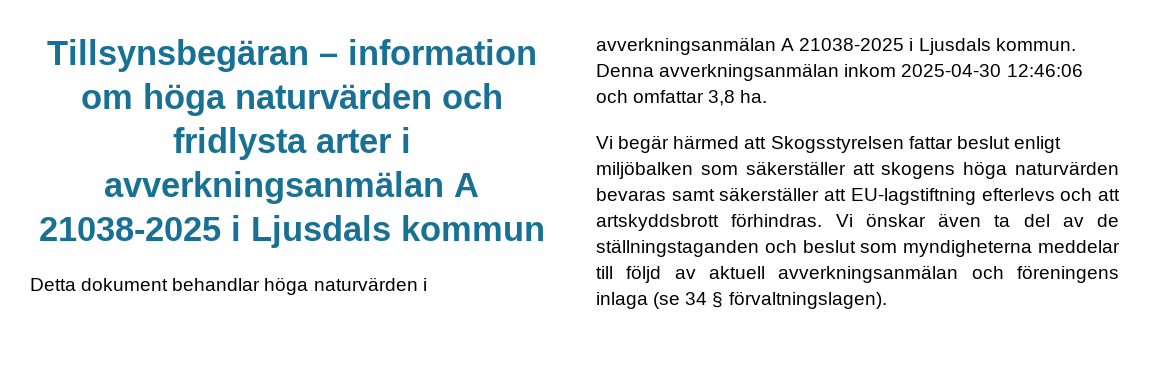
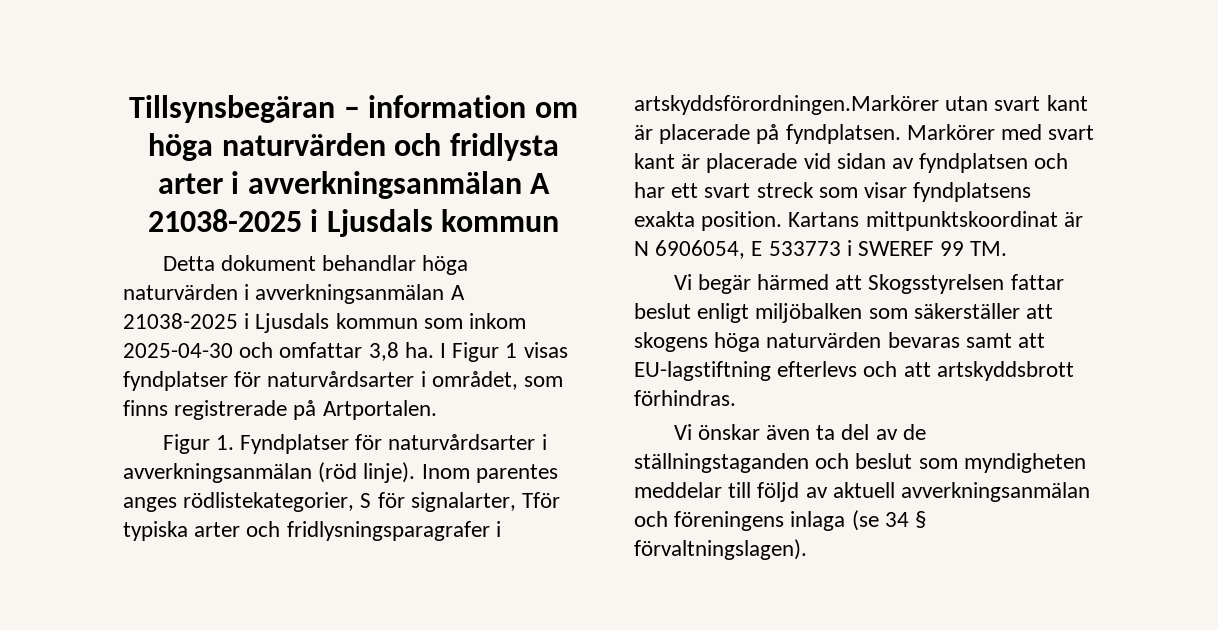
[995,38,1076,51] [596,63,840,81] kommun. Denna avverkningsanmälan -> [335,313,463,329] kommun som
[1006,64,1083,77] 12:46:06 -> (233, 350) none
(768, 96) none -> [440,342,568,362] [123,371,564,391] [123,400,437,420] [162,434,547,454] [123,462,558,483] [123,492,561,512] [123,521,501,541] [634,95,1088,115] [634,124,1095,144] [634,153,1069,173] [634,182,1032,202] [634,211,1083,231] [634,240,1008,259] I Figur 1 visas fyndplatser för naturvårdsarter i området, som finns registrerade på Artportalen. // Figur 1. Fyndplatser för naturvårdsarter i avverkningsanmälan (röd linje). Inom parentes anges rödlistekategorier, S för signalarter, Tför typiska arter och fridlysningsparagrafer i artskyddsförordningen.Markörer utan svart kant är placerade på fyndplatsen. Markörer med svart kant är placerade vid sidan av fyndplatsen och har ett svart streck som visar fyndplatsens exakta position. Kartans mittpunktskoordinat är N 6906054, E 533773 i SWEREF 99 TM.
[719,187,820,201] säkerställer -> (1012, 340) none
(823, 220) none -> (736, 398) //
[903,240,1033,257] myndigheterna -> [963,453,1086,473] myndigheten

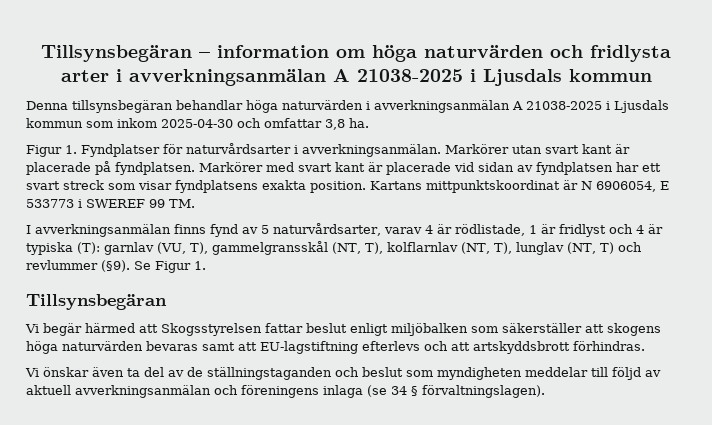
[162,255,316,271] Detta dokument -> [26,100,173,113] Denna tillsynsbegäran
[440,342,568,362] [123,371,564,391] [123,400,437,420] I Figur 1 visas fyndplatser för naturvårdsarter i området, som finns registrerade på Artportalen. -> (369, 123) none
[123,462,558,483] [123,492,561,512] [123,521,501,541] [634,95,939,115] avverkningsanmälan (röd linje). Inom parentes anges rödlistekategorier, S för signalarter, Tför typiska arter och fridlysningsparagrafer i artskyddsförordningen.Markörer -> [302,144,509,157] avverkningsanmälan. Markörer
[1034,153,1069,169] och -> (613, 168) none
(1008, 248) none -> [26,223,663,237] [26,241,642,255] [26,260,206,273] [26,294,167,310] // I avverkningsanmälan finns fynd av 5 naturvårdsarter, varav 4 är rödlistade, 1 är fridlyst och 4 är typiska (T): garnlav (VU, T), gammelgransskål (NT, T), kolflarnlav (NT, T), lunglav (NT, T) och revlummer (§9). Se Figur 1. // Tillsynsbegäran

